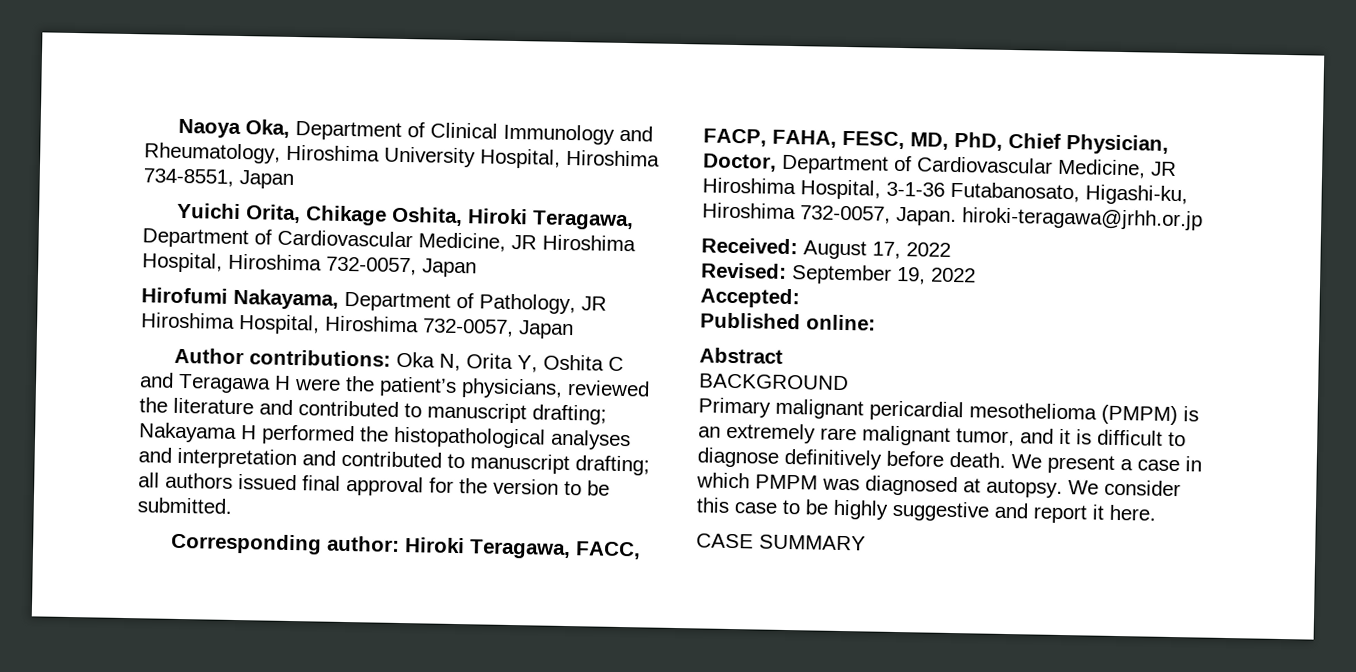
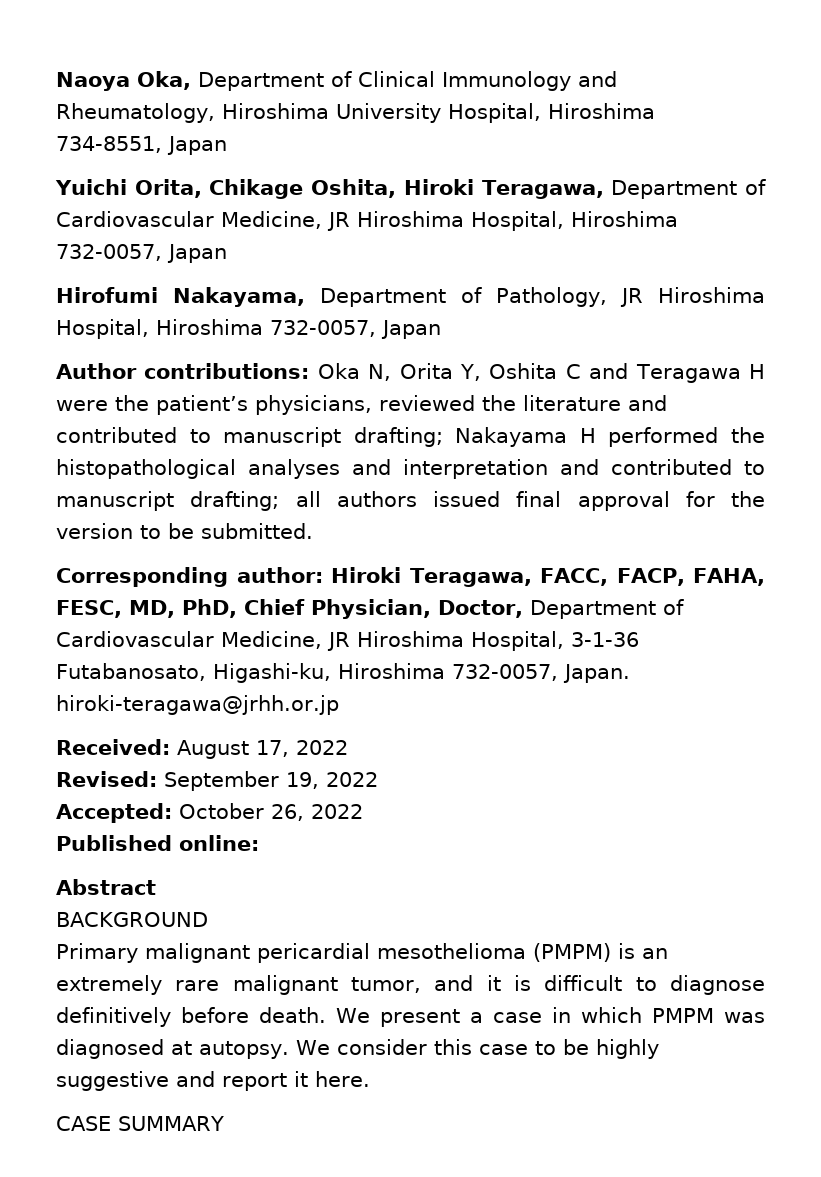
(800, 298) none -> [179,803,363,821] October 26, 2022

